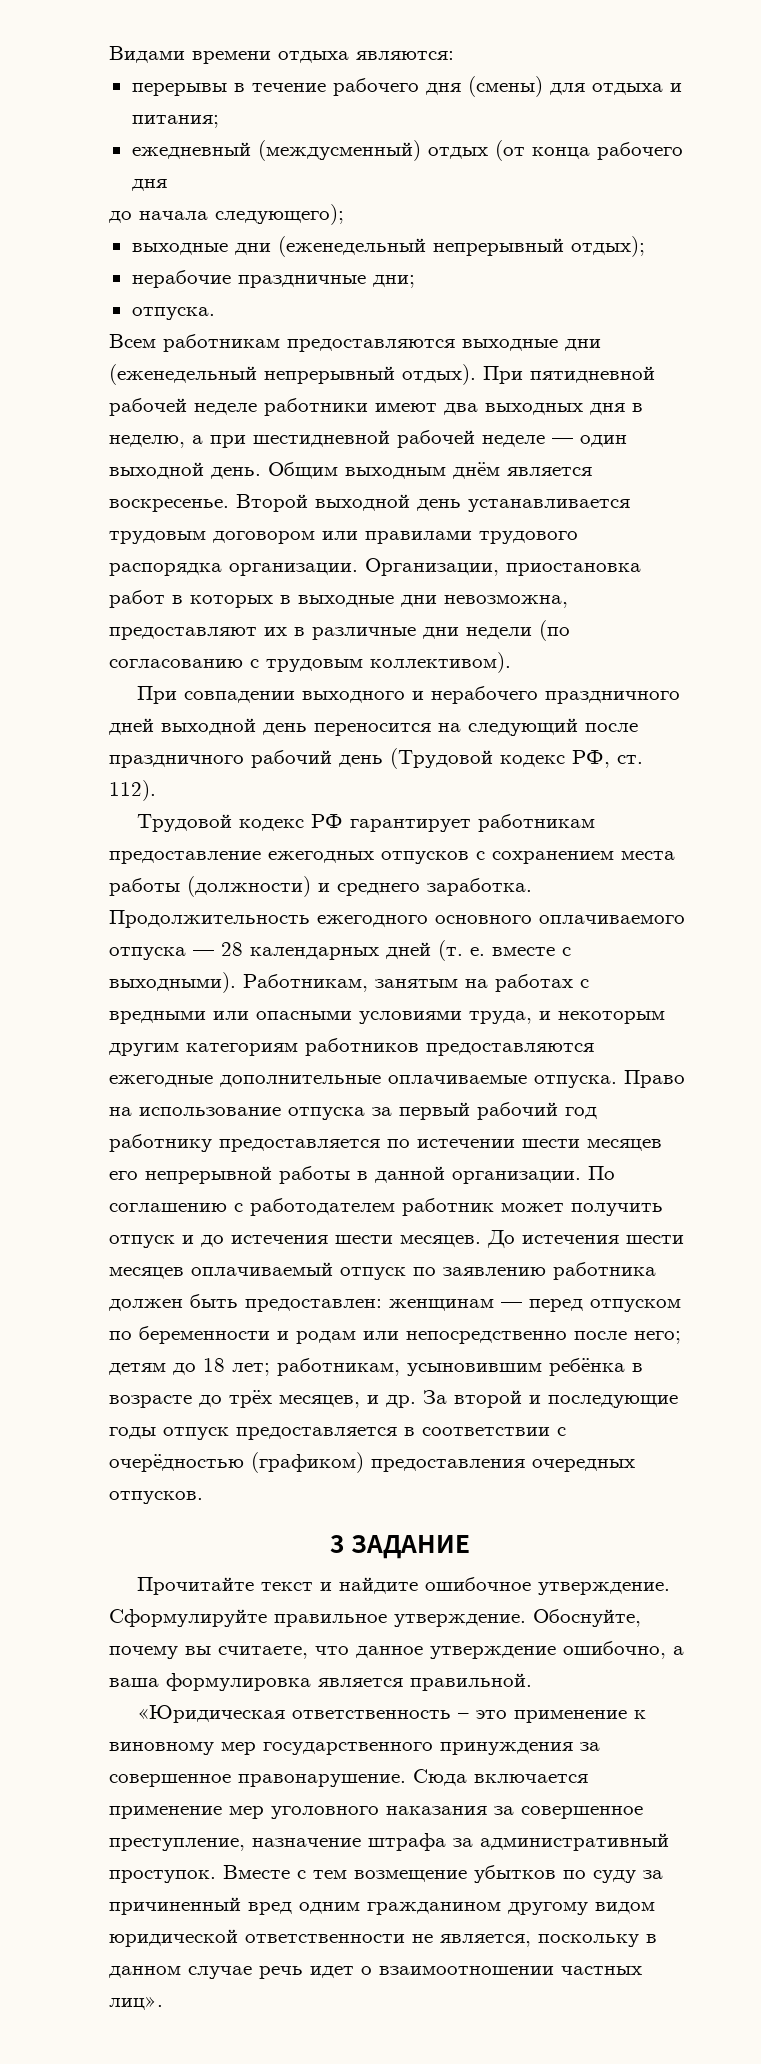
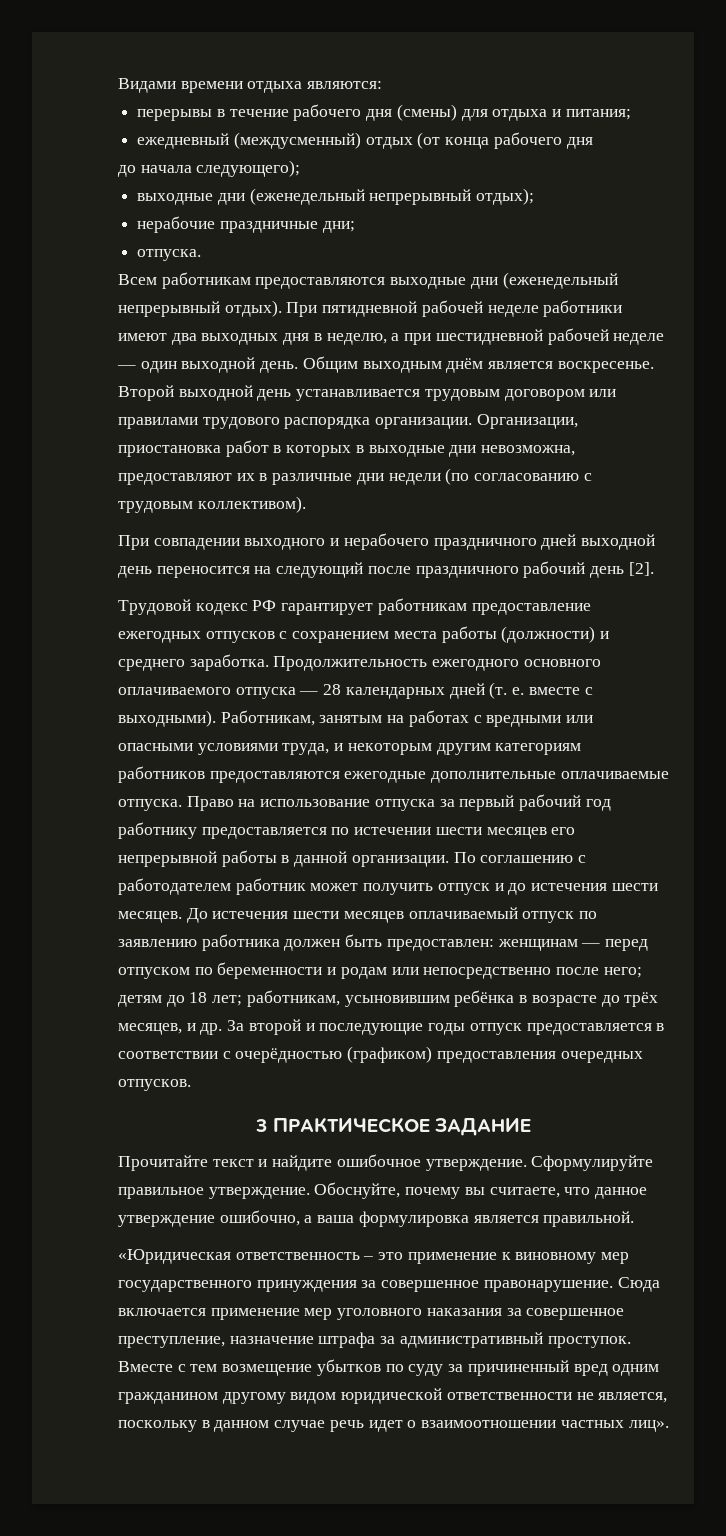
[390,748,643,769] [109,780,156,801] (Трудовой кодекс РФ, ст. 112). -> [628,562,654,576] [2].
(345, 1544) none -> [272,1117,430,1133] ПРАКТИЧЕСКОЕ

